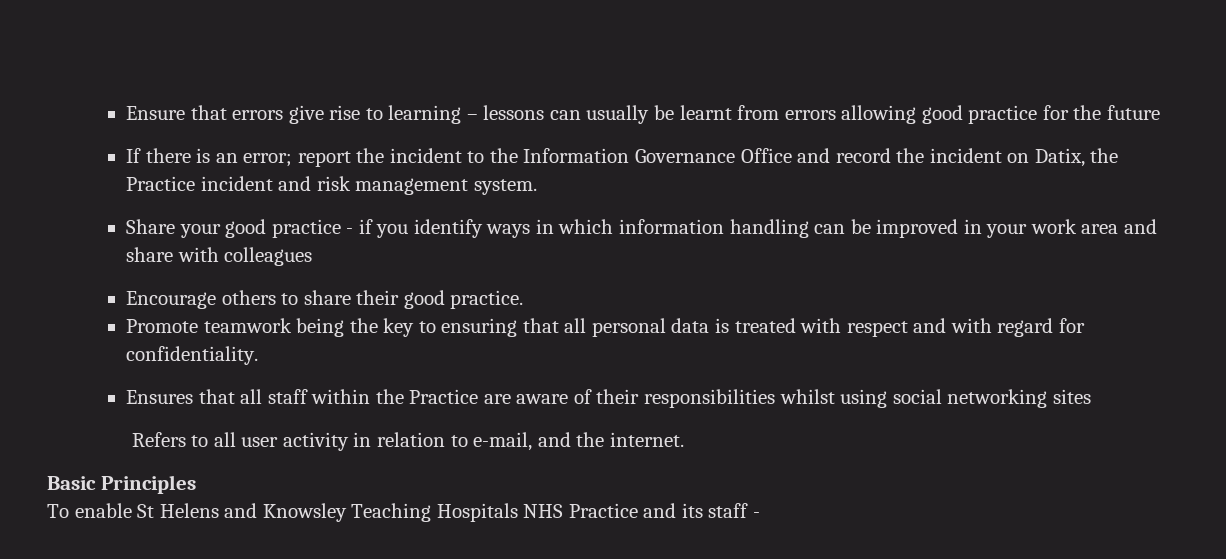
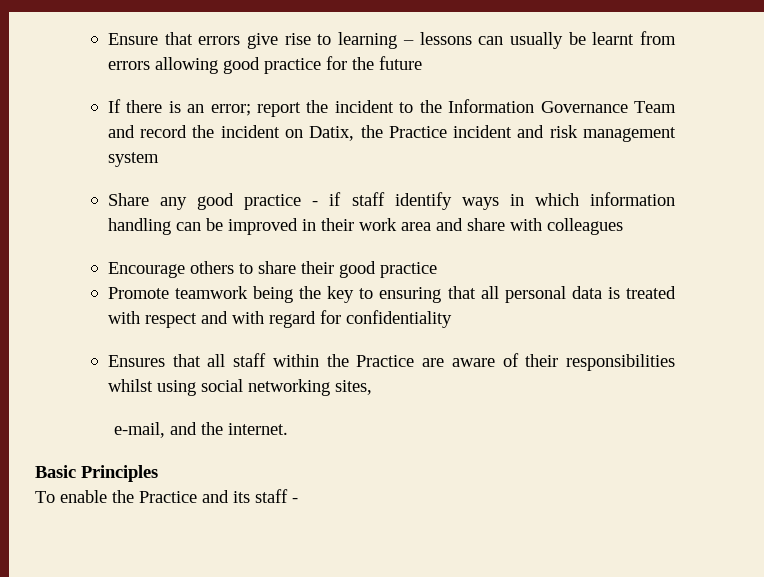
[740,148,792,163] Office -> [634,101,676,113] Team
[473,179,537,195] system. -> [107,152,159,167] system
[179,224,221,238] your -> [160,197,188,210] any
[376,224,409,238] you -> [351,192,385,206] staff
[986,224,1028,238] your -> [320,218,354,231] their
[450,290,524,309] practice. -> [379,262,437,278] practice
[126,346,259,365] confidentiality. -> [345,310,452,328] confidentiality
[1052,389,1091,404] [131,432,468,451] sites // Refers to all user activity in relation to -> [334,380,372,395] sites, //
[137,503,564,522] St Helens and Knowsley Teaching Hospitals NHS -> [112,490,134,503] the

